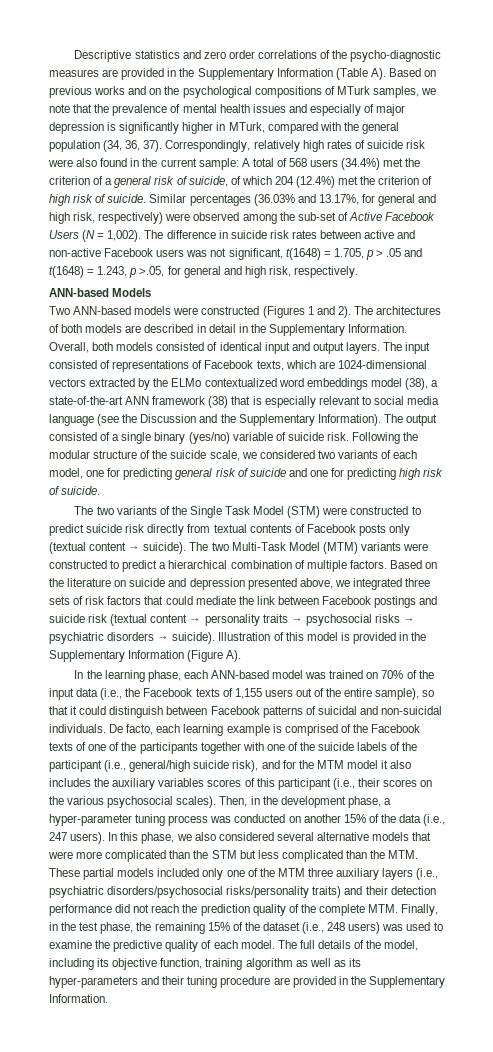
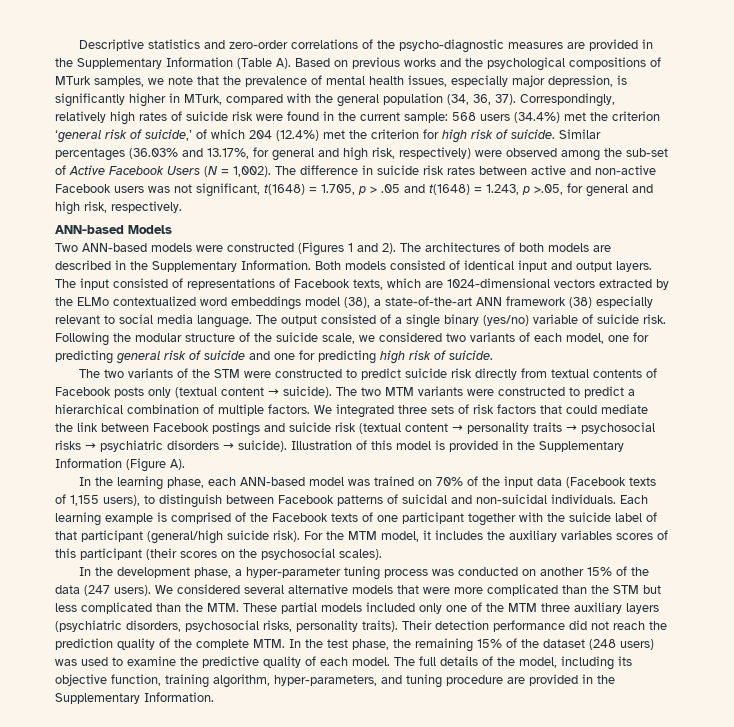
[203,50,255,59] zero order -> [228,40,288,49] zero-order
[149,88,162,95] on -> (461, 62) none
[252,104,406,116] [49,122,104,134] issues and especially of major depression -> [408,75,613,87] issues, especially major depression,
[76,158,98,167] also -> (283, 117) none
[241,158,287,167] A total of -> (448, 117) none
[93,176,228,188] of a general risk of suicide, -> [55,129,192,143] ‘general risk of suicide,’
[422,176,433,185] of -> [423,129,439,139] for
[208,324,408,336] [49,342,114,353] detail in the Supplementary Information. Overall, both -> [130,260,341,272] the Supplementary Information. Both
[231,396,262,405] that is -> (592, 302) none
[49,414,381,426] language (see the Discussion and the Supplementary Information). -> [197,315,252,328] language.
[189,506,321,518] Single Task Model (STM) -> [213,369,240,378] STM
[231,542,358,554] Multi-Task Model (MTM) -> [385,387,414,396] MTM
[389,560,438,569] [49,578,350,590] Based on the literature on suicide and depression presented above, we -> [314,405,332,414] We
[100,688,435,700] [49,706,107,715] (i.e., the Facebook texts of 1,155 users out of the entire sample), so that it could -> [565,477,656,488] [55,494,155,506] (Facebook texts of 1,155 users), to
[109,724,181,735] De facto, each -> [620,495,648,504] Each
[109,742,418,754] [49,760,412,772] of the participants together with one of the suicide labels of the participant (i.e., general/high suicide risk), and for the MTM model it also -> [402,512,657,526] [55,530,431,544] participant together with the suicide label of that participant (general/high suicide risk). For the MTM model, it
[332,778,380,790] (i.e., their -> [146,548,177,560] (their
[67,796,105,805] various -> (257, 553) none
[219,796,260,807] Then, in -> [78,567,91,576] // In
[423,814,446,826] [49,832,216,844] (i.e., 247 users). In this phase, we also -> [84,585,173,596] (247 users). We
[416,868,439,880] [49,886,388,898] (i.e., psychiatric disorders/psychosocial risks/personality traits) and their -> [55,620,432,632] (psychiatric disorders, psychosocial risks, personality traits). Their
[401,904,439,916] [49,922,58,931] Finally, in -> [289,639,301,648] In
[302,922,346,934] (i.e., 248 -> [589,639,616,650] (248
[245,958,361,970] [49,976,185,988] algorithm as well as its hyper-parameters and their -> [213,674,402,688] algorithm, hyper-parameters, and

